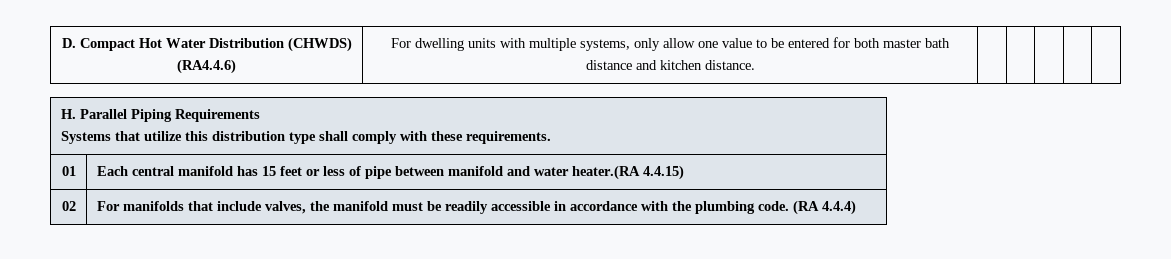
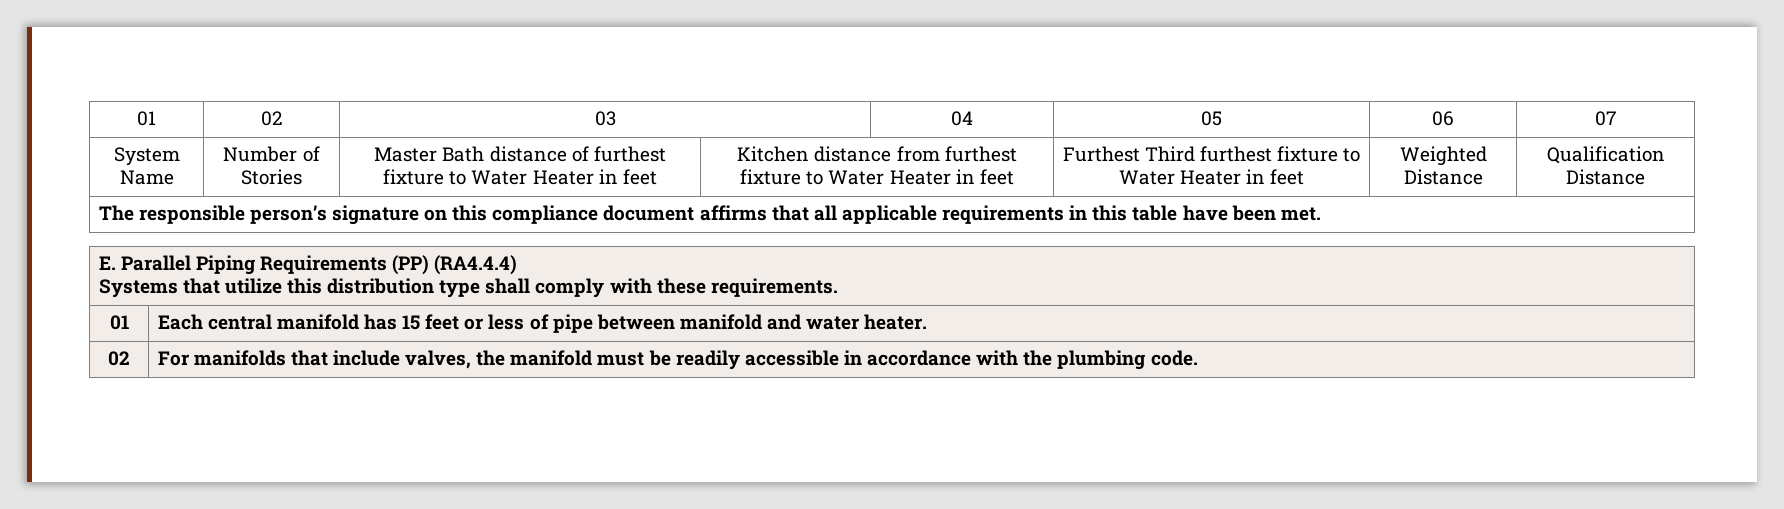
[61,37,352,52] [177,59,236,74] [391,37,950,51] [585,60,755,70] [60,109,76,119] D. Compact Hot Water Distribution (CHWDS) (RA4.4.6) | For dwelling units with multiple systems, only allow one value to be entered for both master bath distance and kitchen distance. | | | | | // H. -> [137,111,156,126] [260,111,283,126] [594,111,616,126] [951,111,973,126] [1201,111,1222,126] [1432,111,1454,126] [1595,111,1616,126] [113,147,180,166] [119,170,174,185] [223,146,320,162] [241,169,302,185] [374,146,666,162] [383,169,657,185] [737,146,1017,162] [740,169,1014,185] [1062,146,1361,162] [1118,169,1305,185] [1399,146,1487,166] [1403,169,1483,185] [1546,146,1665,164] [1566,169,1645,185] [98,205,1321,225] [98,256,116,270] 01 | 02 | 03 | 04 | 05 | 06 | 07 // System Name | Number of Stories | Master Bath distance of furthest fixture to Water Heater in feet | Kitchen distance from furthest fixture to Water Heater in feet | Furthest Third furthest fixture to Water Heater in feet | Weighted Distance | Qualification Distance // The responsible person’s signature on this compliance document affirms that all applicable requirements in this table have been met. // E.
(260, 115) none -> [392,255,518,275] (PP) (RA4.4.4)
[571,165,684,180] heater.(RA 4.4.15) -> [864,314,928,330] heater.
[792,200,856,215] (RA 4.4.4) -> (1198, 358) none

